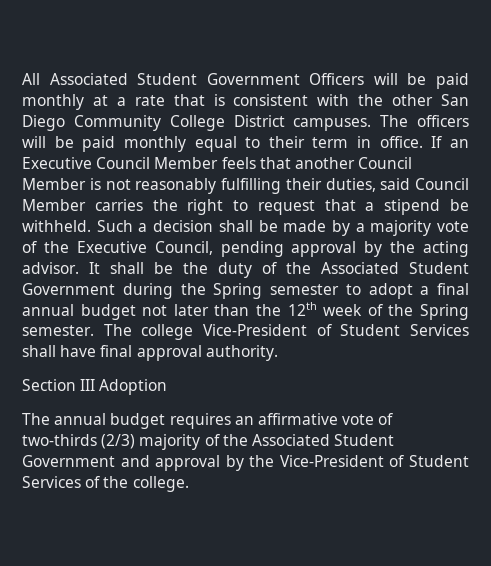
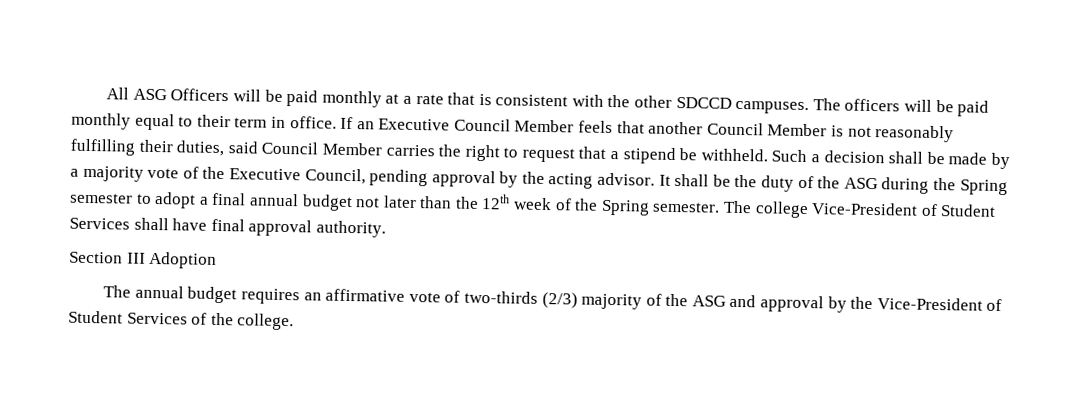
[49,73,300,85] Associated Student Government -> [132,88,167,101] ASG
[440,94,469,106] [22,115,285,131] San Diego Community College District -> [675,96,732,109] SDCCD
[321,262,469,274] [22,283,115,295] Associated Student Government -> [843,177,878,190] ASG
[251,434,395,446] [22,455,115,467] Associated Student Government -> [691,295,726,307] ASG

